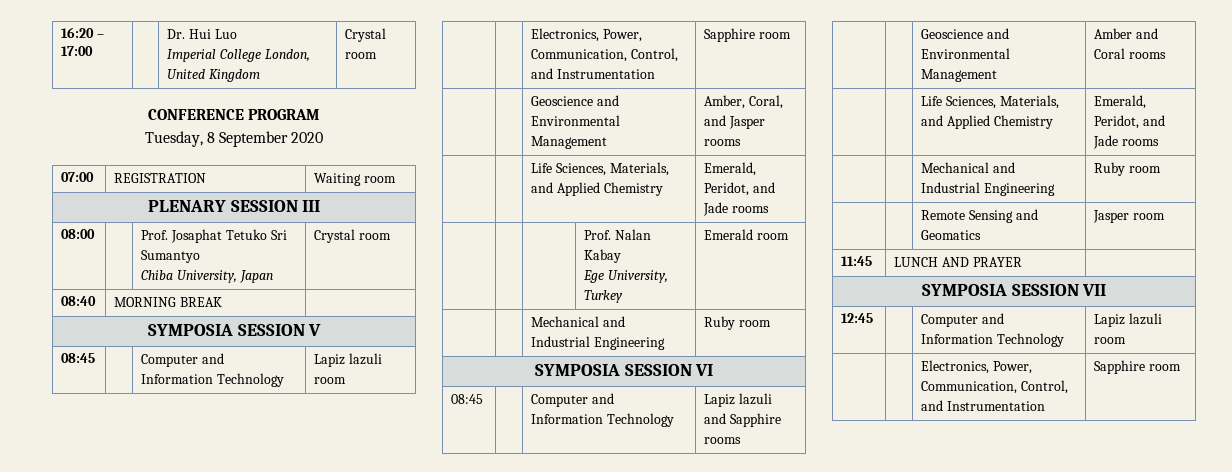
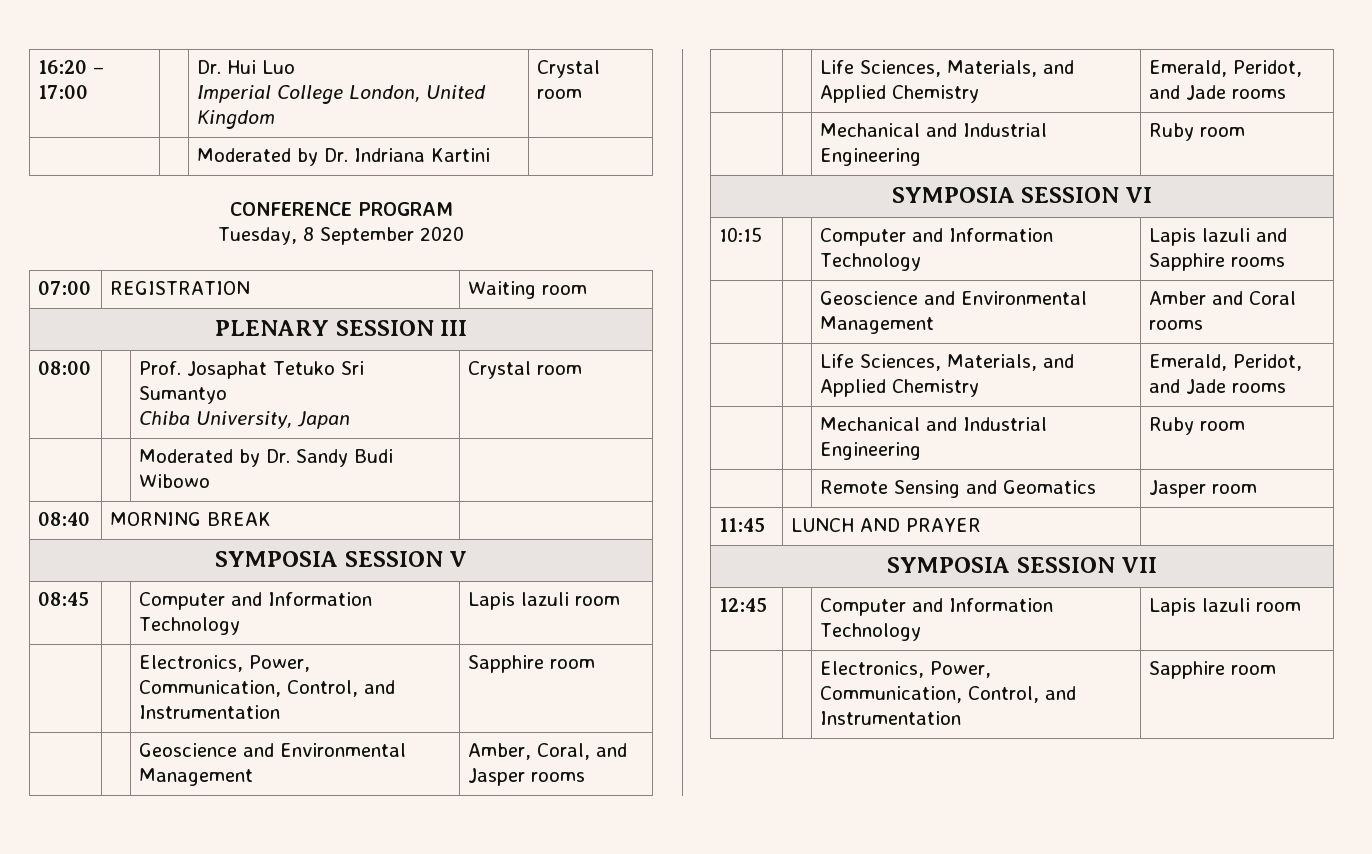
(378, 55) none -> [197,148,491,166] // | | Moderated by Dr. Indriana Kartini |
(392, 236) none -> [139,449,394,467] [139,474,211,488] // | | Moderated by Dr. Sandy Budi Wibowo |
[314,354,346,367] Lapiz -> [468,592,516,610] Lapis
[584,229,652,240] [584,249,622,263] [583,270,669,283] [584,290,624,303] [704,229,790,240] // | | | Prof. Nalan Kabay // Ege University, Turkey | Emerald room -> (1287, 94) none
[451,394,484,404] [531,393,615,407] [531,413,675,427] [704,394,736,407] 08:45 | | Computer and Information Technology | Lapiz -> [719,227,763,242] [820,228,1054,246] [820,253,922,271] [1149,228,1197,246] 10:15 | | Computer and Information Technology | Lapis
[1094,314,1126,327] Lapiz -> [1149,598,1197,616] Lapis

